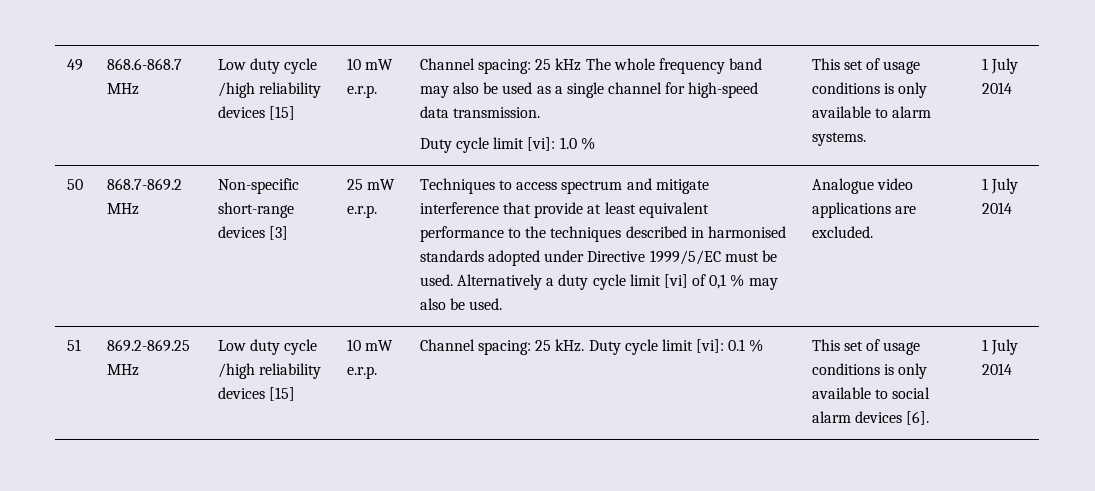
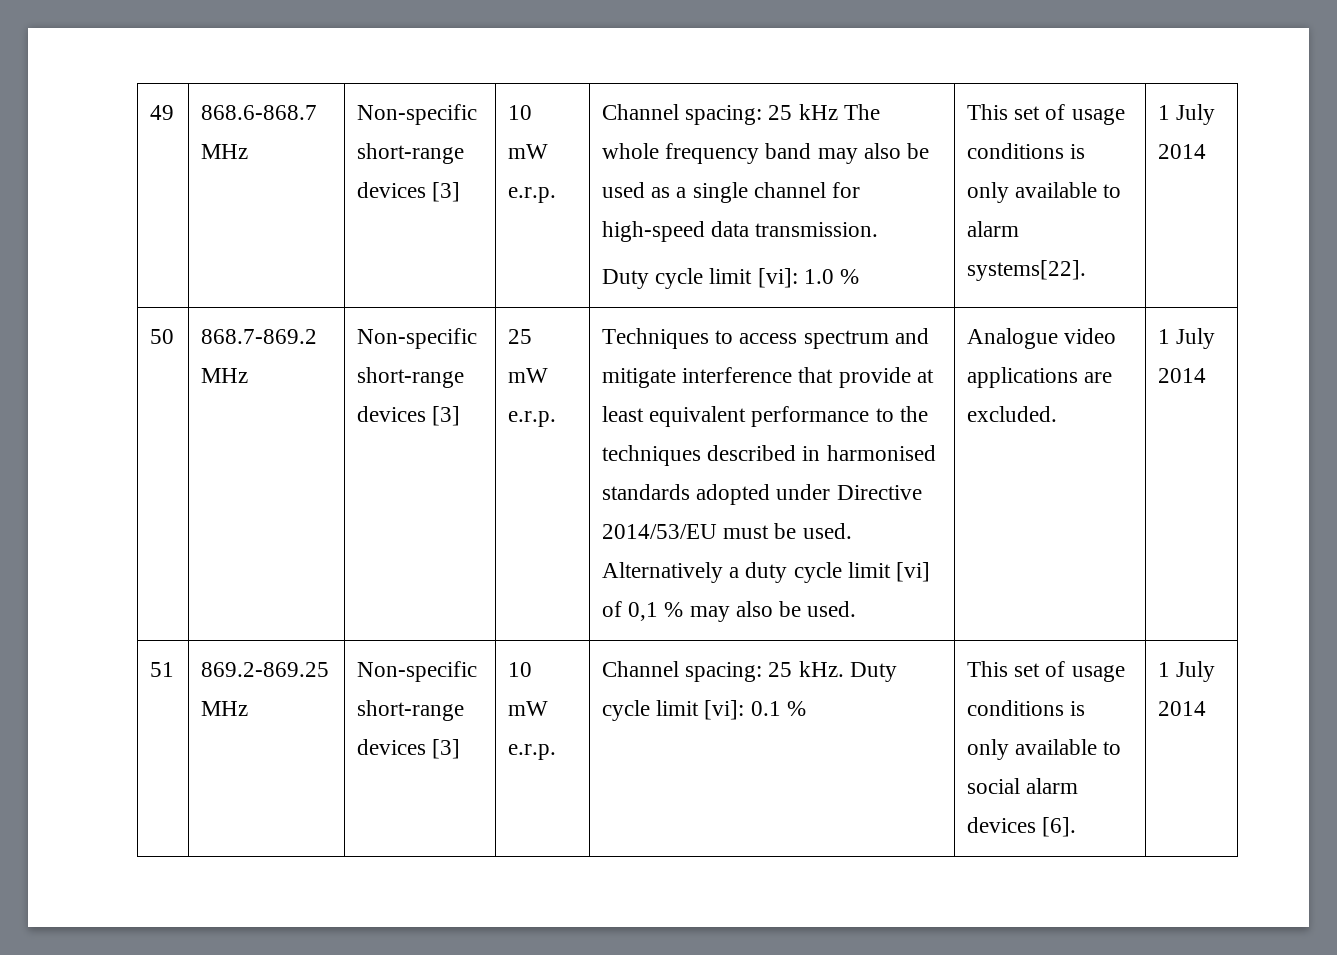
[217,58,318,74] [217,82,321,98] [217,106,295,120] Low duty cycle /high reliability devices [15] -> [357,104,478,125] [357,143,465,164] [357,182,461,202] Non-specific short-range devices [3]
[811,132,866,146] systems. -> [967,260,1087,281] systems[22].
[649,250,721,265] 1999/5/EC -> [602,524,718,539] 2014/53/EU
[217,339,318,355] [217,363,321,379] [217,387,295,401] Low duty cycle /high reliability devices [15] -> [357,661,478,682] [357,700,465,721] [357,739,461,759] Non-specific short-range devices [3]

